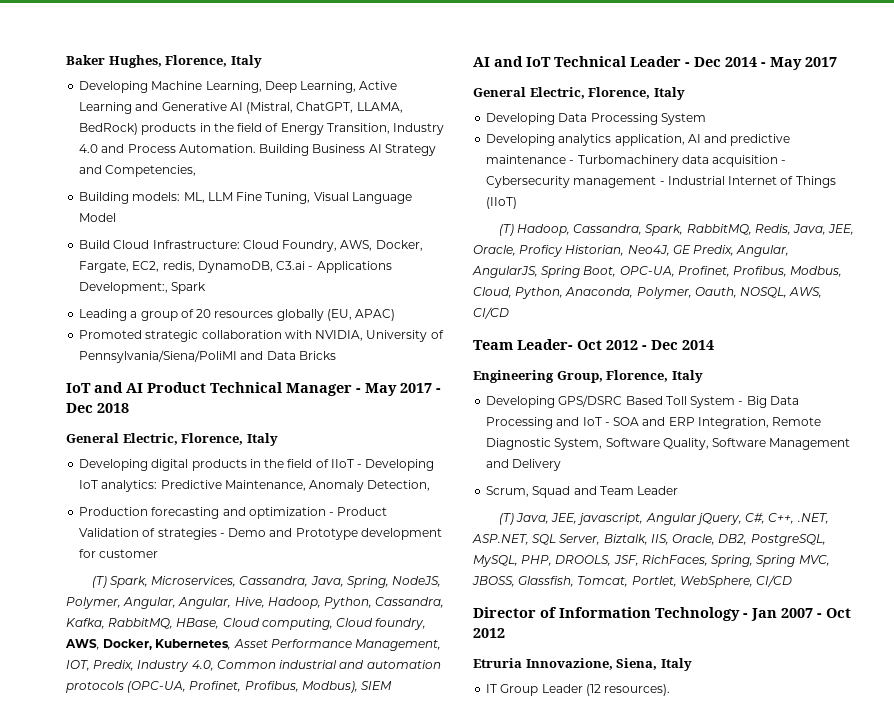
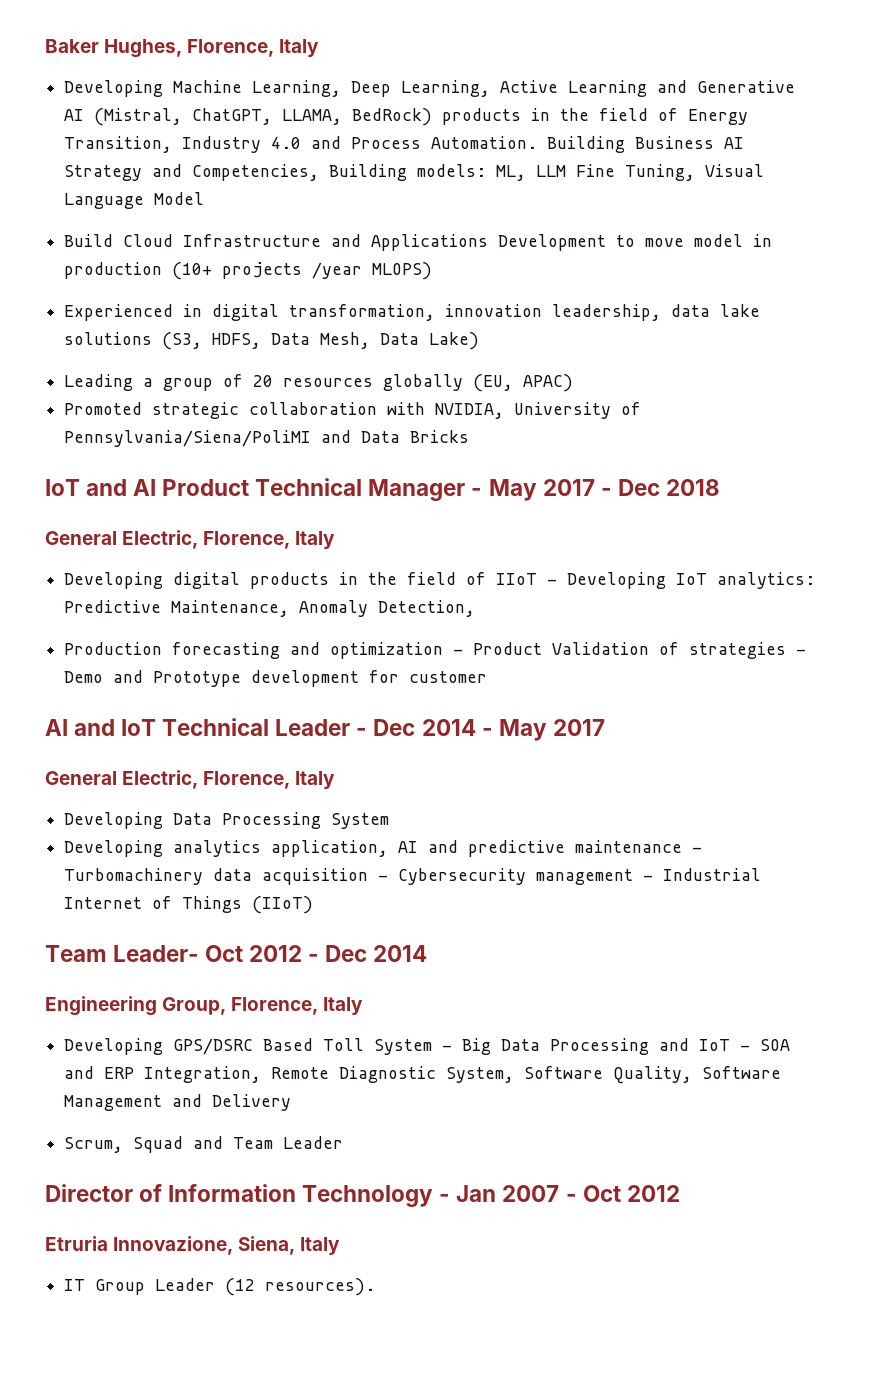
(197, 171) // -> (320, 172) none
[152,240,423,252] [79,261,392,273] [79,282,207,294] Infrastructure: Cloud Foundry, AWS, Docker, Fargate, EC2, redis, DynamoDB, C3.ai - Applications Development:, Spark -> [183,234,773,251] [64,262,433,280] [64,304,761,321] [64,332,480,350] Infrastructure and Applications Development to move model in production (10+ projects /year MLOPS) // Experienced in digital transformation, innovation leadership, data lake solutions (S3, HDFS, Data Mesh, Data Lake)
[91,576,442,588] [66,597,445,609] [66,618,427,630] [65,639,442,651] [66,660,441,672] [66,681,393,693] // (T) Spark, Microservices, Cassandra, Java, Spring, NodeJS, Polymer, Angular, Angular, Hive, Hadoop, Python, Cassandra, Kafka, RabbitMQ, HBase, Cloud computing, Cloud foundry, AWS, Docker, Kubernetes, Asset Performance Management, IOT, Predix, Industry 4.0, Common industrial and automation protocols (OPC-UA, Profinet, Profibus, Modbus), SIEM -> (488, 677) none
[498,224,855,236] [473,245,790,257] [472,266,843,278] [473,287,823,299] [473,307,509,319] // (T) Hadoop, Cassandra, Spark, RabbitMQ, Redis, Java, JEE, Oracle, Proficy Historian, Neo4J, GE Predix, Angular, AngularJS, Spring Boot, OPC-UA, Profinet, Profibus, Modbus, Cloud, Python, Anaconda, Polymer, Oauth, NOSQL, AWS, CI/CD -> (314, 905) none
[498,513,829,525] [472,534,826,546] [473,555,830,567] [472,575,793,588] // (T) Java, JEE, javascript, Angular jQuery, C#, C++, .NET, ASP.NET, SQL Server, Biztalk, IIS, Oracle, DB2, PostgreSQL, MySQL, PHP, DROOLS, JSF, RichFaces, Spring, Spring MVC, JBOSS, Glassfish, Tomcat, Portlet, WebSphere, CI/CD -> (344, 1142) none

